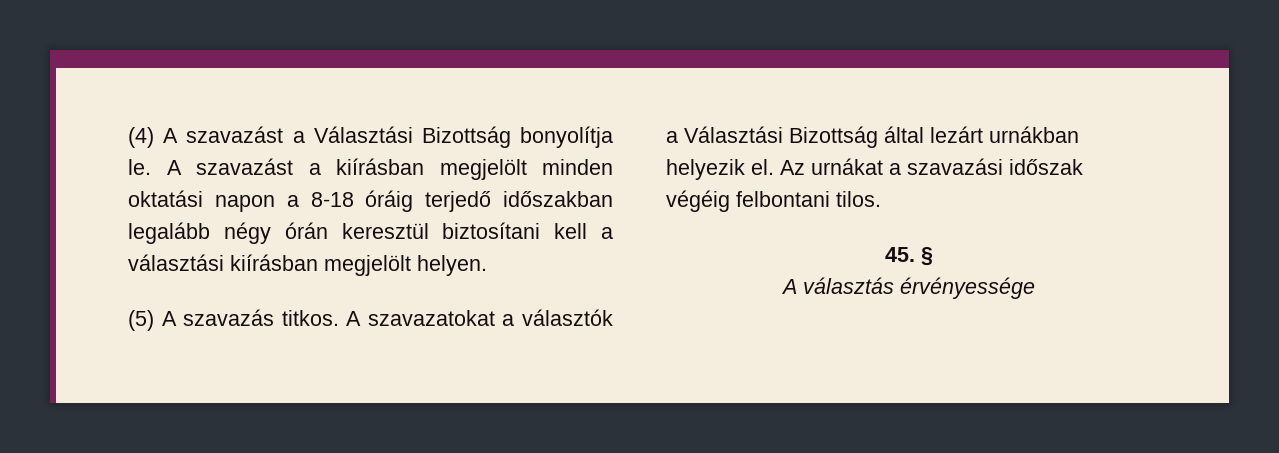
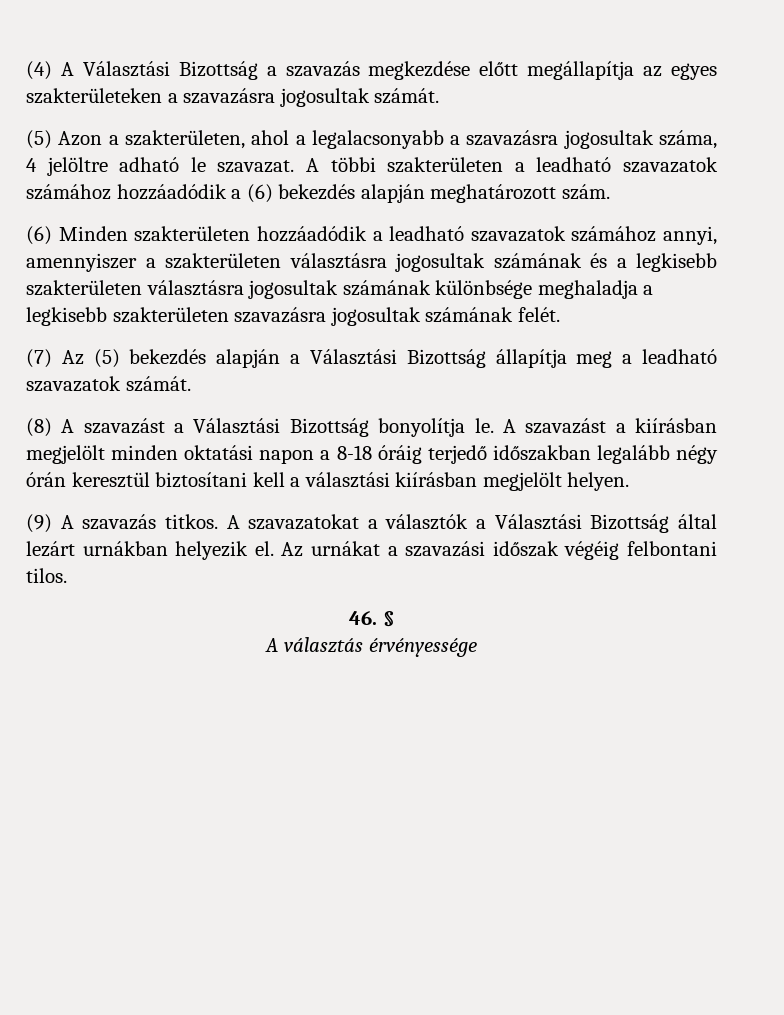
(179, 135) none -> [82,61,717,80] [26,88,440,107] [26,130,717,149] [26,157,719,176] [26,184,610,203] [26,226,717,245] [26,253,717,272] [26,280,654,299] [26,307,560,326] [26,349,718,368] [26,376,191,392] [26,418,75,437] Választási Bizottság a szavazás megkezdése előtt megállapítja az egyes szakterületeken a szavazásra jogosultak számát. // (5) Azon a szakterületen, ahol a legalacsonyabb a szavazásra jogosultak száma, 4 jelöltre adható le szavazat. A többi szakterületen a leadható szavazatok számához hozzáadódik a (6) bekezdés alapján meghatározott szám. // (6) Minden szakterületen hozzáadódik a leadható szavazatok számához annyi, amennyiszer a szakterületen választásra jogosultak számának és a legkisebb szakterületen választásra jogosultak számának különbsége meghaladja a legkisebb szakterületen szavazásra jogosultak számának felét. // (7) Az (5) bekezdés alapján a Választási Bizottság állapítja meg a leadható szavazatok számát. // (8) A
[128,310,154,331] (5) -> [26,514,52,533] (9)
[884,247,915,262] 45. -> [349,611,378,625] 46.

